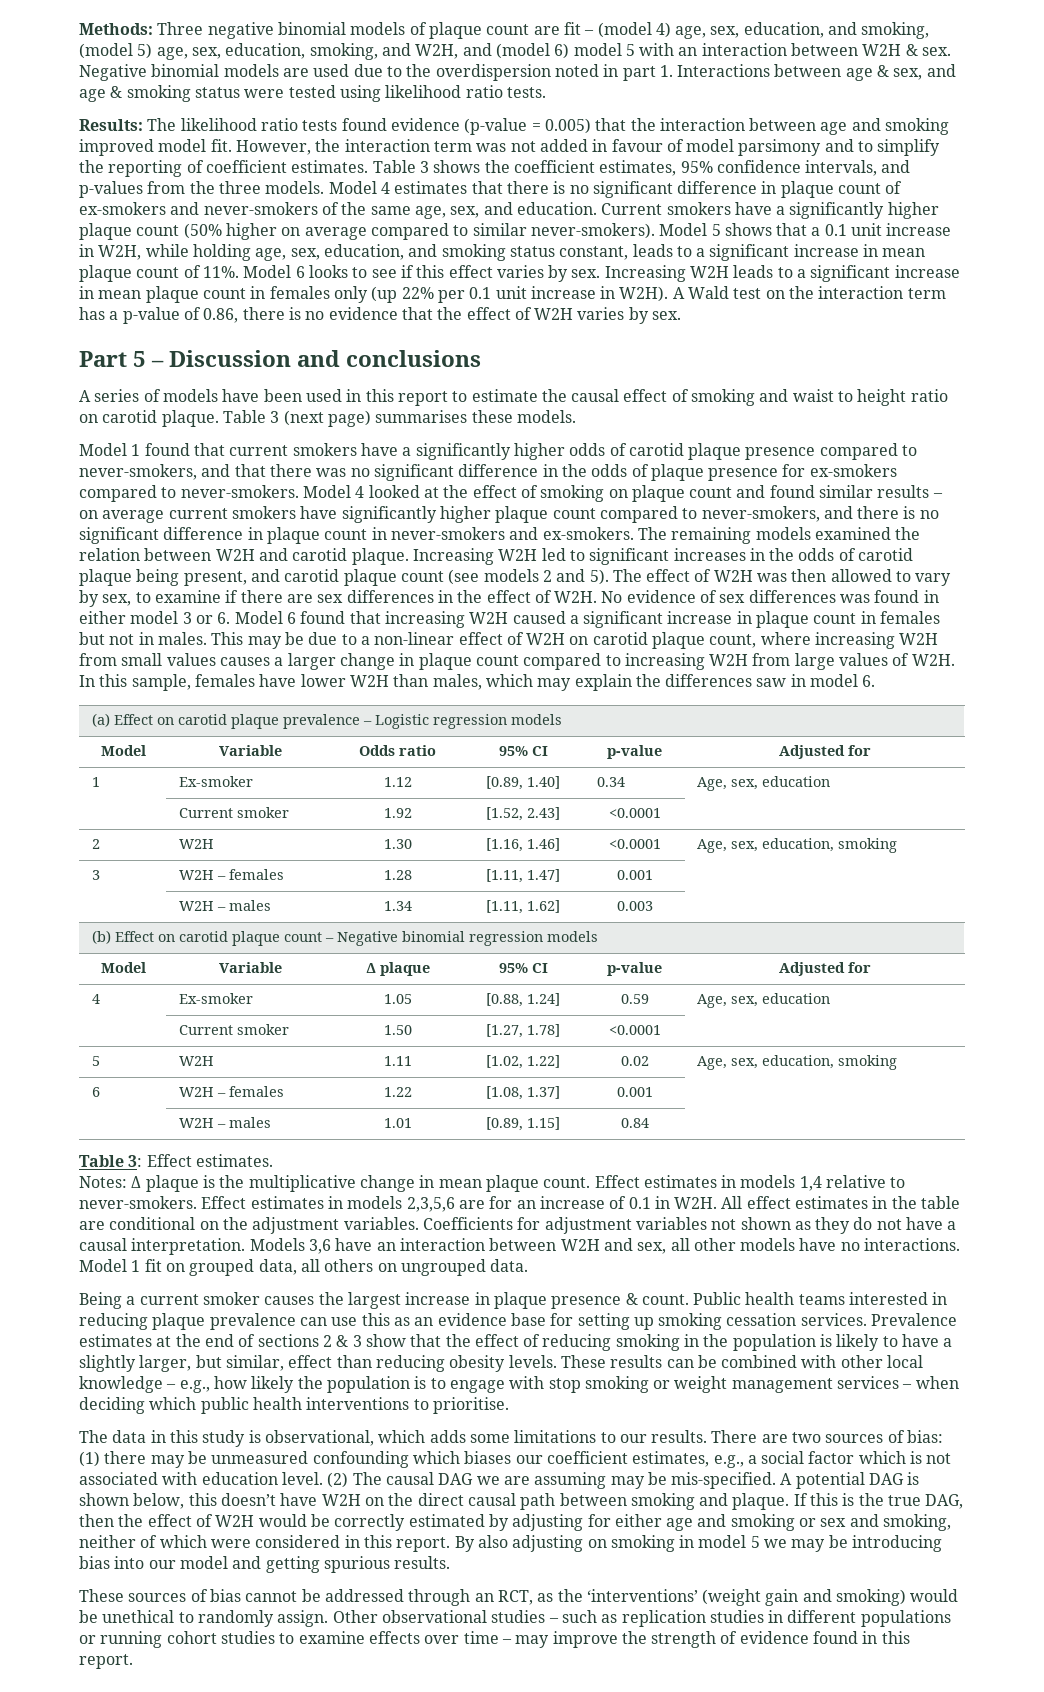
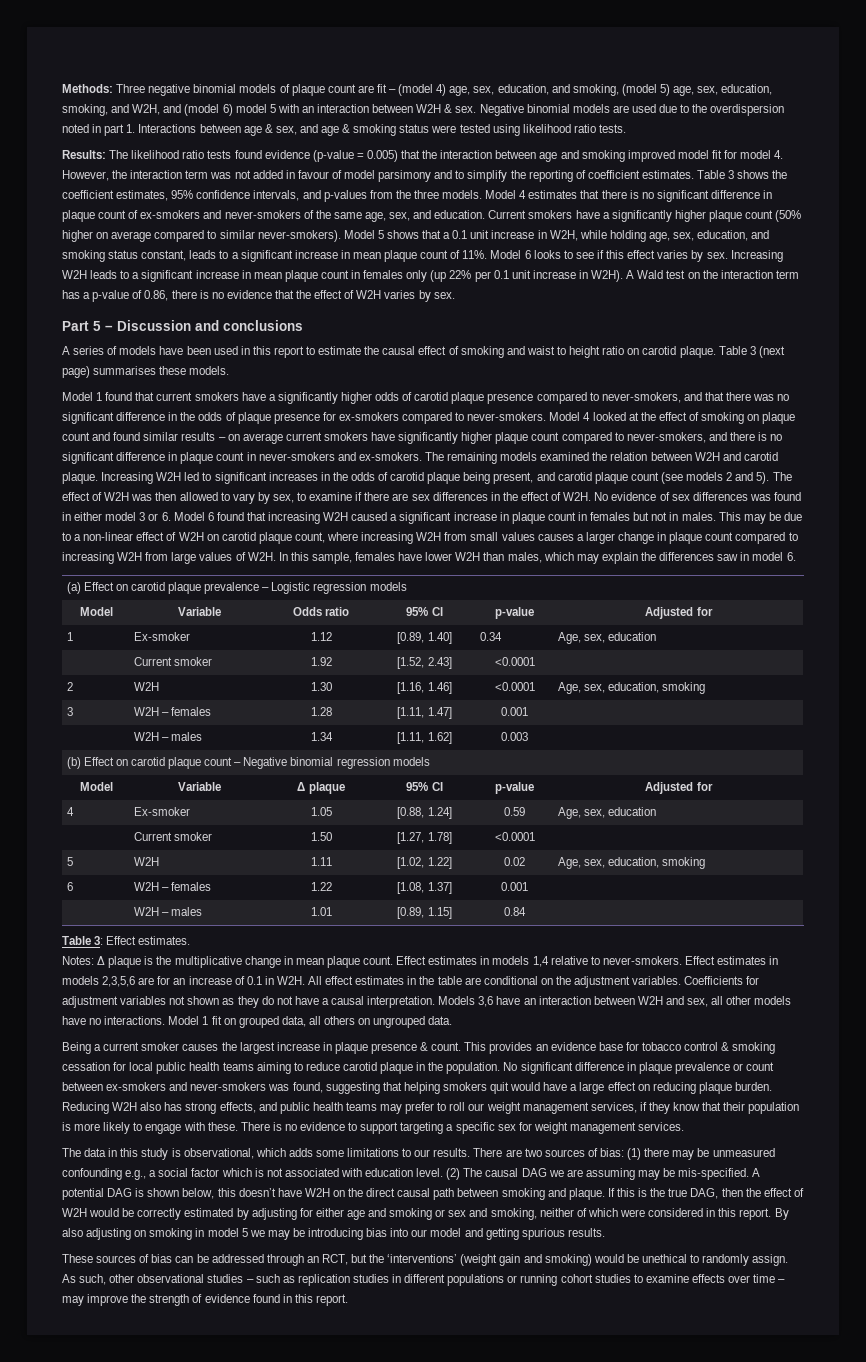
[210,139,232,152] fit. -> [711,150,784,159] fit for model 4.
[693,1292,948,1305] [79,1313,958,1330] [79,1334,833,1351] Public health teams interested in reducing plaque prevalence can use this as an evidence base for setting up smoking cessation services. Prevalence estimates at the end of sections 2 & 3 show that the effect of reducing smoking in the population is -> [464,1042,776,1054] [62,1062,775,1074] [62,1082,772,1094] [62,1102,800,1114] [62,1122,101,1131] This provides an evidence base for tobacco control & smoking cessation for local public health teams aiming to reduce carotid plaque in the population. No significant difference in plaque prevalence or count between ex-smokers and never-smokers was found, suggesting that helping smokers quit would have a large effect on reducing plaque burden. Reducing W2H also has strong effects, and public health teams may prefer to roll our weight management services, if they know that their population is more
[902,1334,953,1347] [79,1355,924,1372] [79,1376,959,1393] [79,1397,509,1414] have a slightly larger, but similar, effect than reducing obesity levels. These results can be combined with other local knowledge – e.g., how likely the population is to engage with stop smoking or weight management services – when deciding which public health interventions to prioritise. -> [145,1122,685,1134] engage with these. There is no evidence to support targeting a specific sex for weight management services.
[412,1451,710,1467] which biases our coefficient estimates, -> (122, 1174) none
[245,1591,298,1602] cannot -> [175,1256,194,1263] can
[537,1593,554,1602] as -> [351,1254,368,1263] but
[332,1610,378,1623] Other -> [62,1274,135,1285] As such, other

